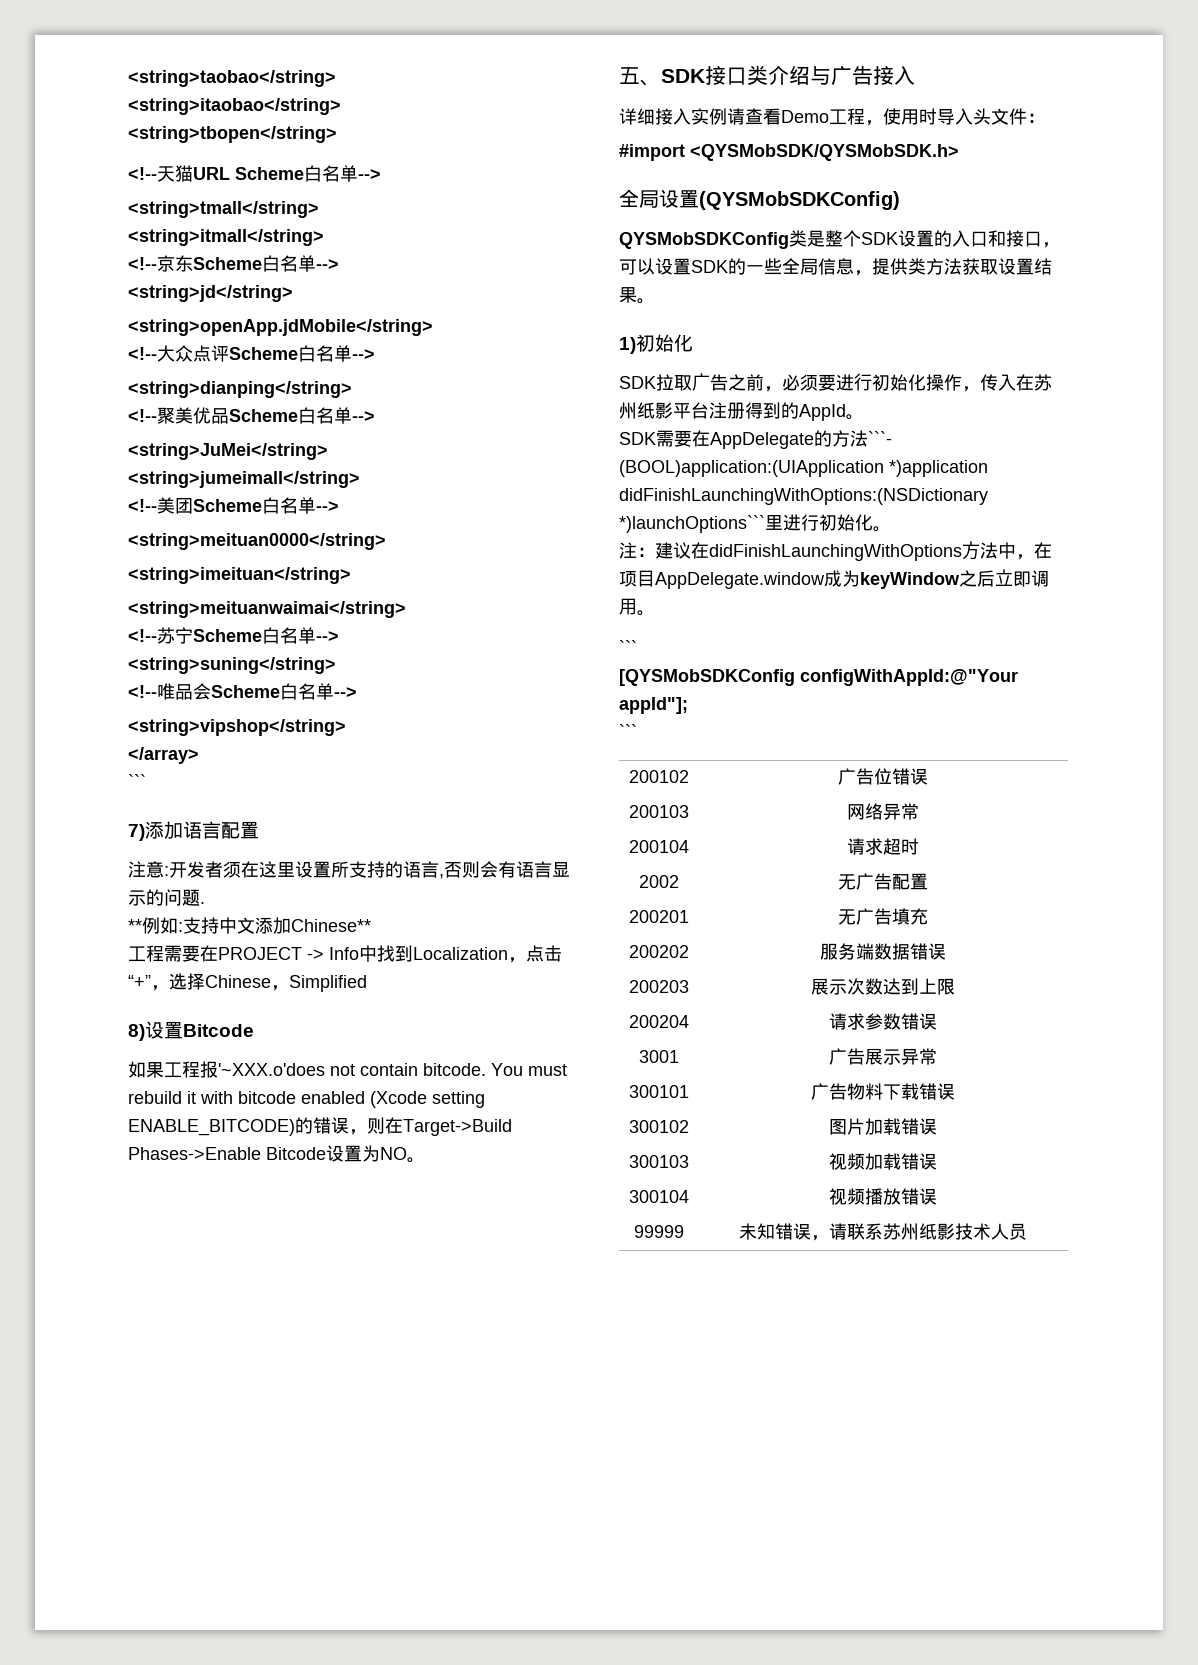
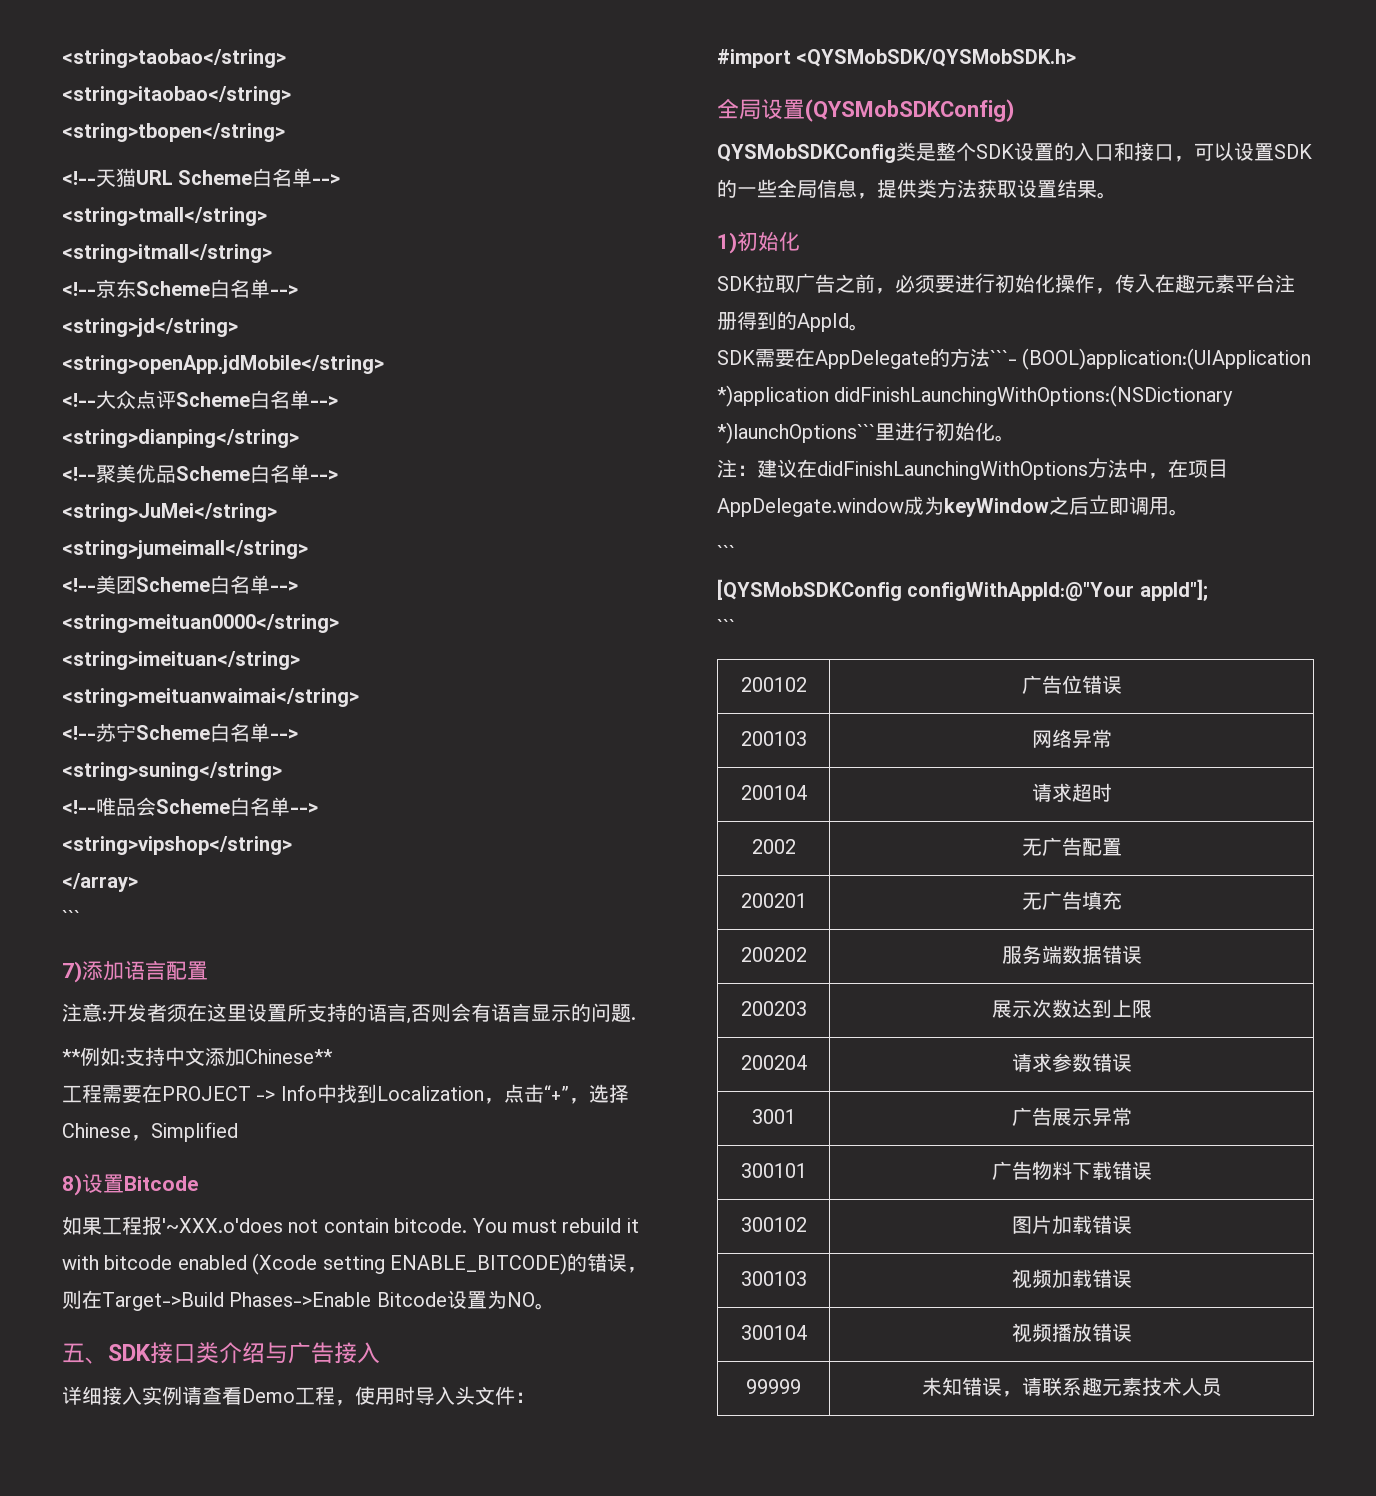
[1034,374,1052,391] [619,402,673,419] 苏州纸影 -> [1175,274,1235,293] 趣元素
[882,1223,955,1240] 苏州纸影 -> [1081,1377,1142,1396] 趣元素

